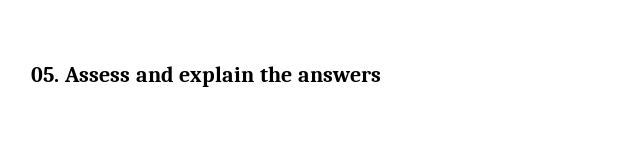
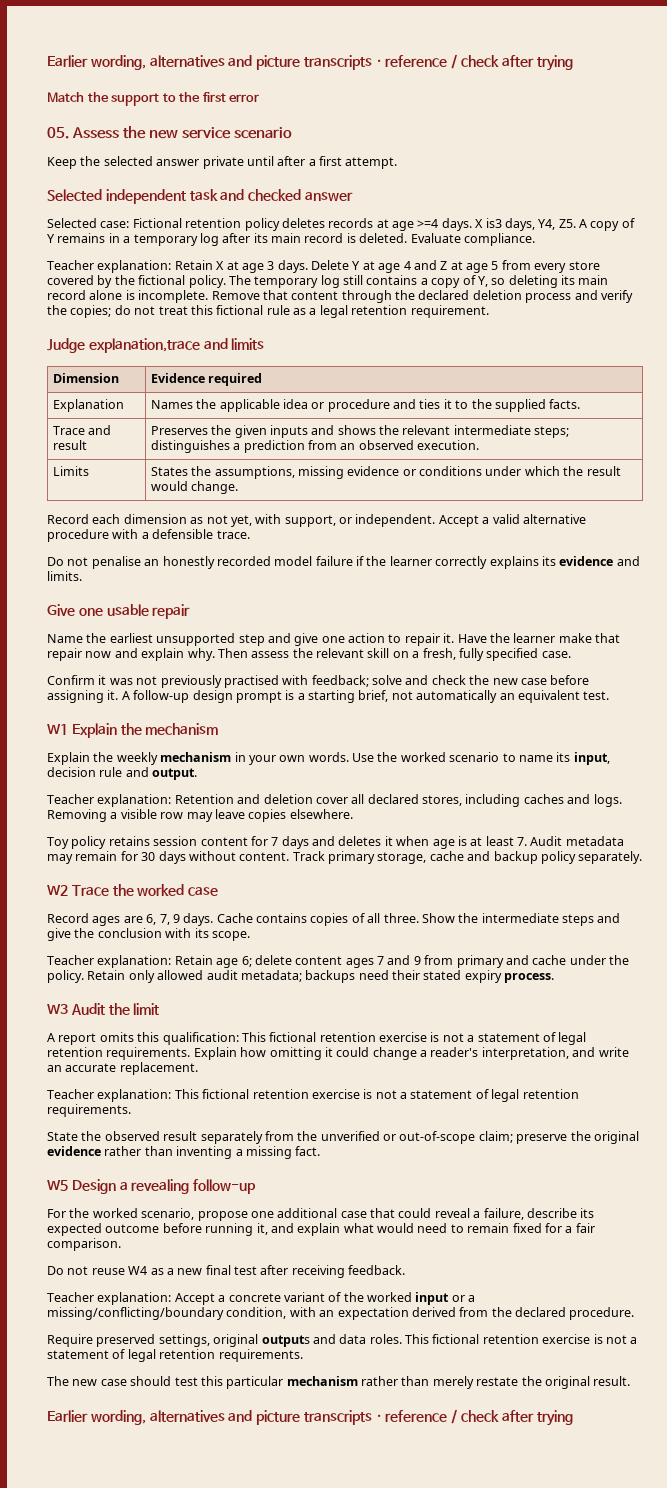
[31,66,382,87] 05. Assess and explain the answers -> [47,54,573,71] [47,92,260,106] [47,126,292,139] [47,156,398,169] [47,189,353,204] [47,218,635,231] [47,233,535,246] [47,260,600,273] [47,275,609,288] [47,290,633,303] [47,305,489,318] [47,338,265,353] [52,373,119,383] [150,373,263,386] [52,399,124,412] [150,399,581,412] [52,425,112,435] [52,440,87,450] [150,425,570,438] [150,440,480,453] [52,466,89,476] [150,466,621,479] [150,481,239,494] [47,514,586,527] [47,529,250,542] [47,556,640,569] [47,571,82,581] [47,604,191,619] [47,633,620,646] [47,648,571,661] [47,675,590,688] [47,690,610,703] [47,723,219,738] [47,752,610,765] [47,767,198,780] [47,794,622,807] [47,809,353,822] [47,836,624,849] [47,851,643,864] [47,884,219,896] [47,913,621,926] [47,928,250,941] [47,955,629,968] [47,970,555,983] [47,1003,160,1015] [47,1032,587,1045] [47,1047,629,1060] [47,1062,198,1075] [47,1089,579,1102] [47,1104,131,1117] [47,1131,639,1144] [47,1146,321,1159] [47,1179,257,1194] [47,1208,595,1221] [47,1223,595,1236] [47,1238,121,1251] [47,1265,406,1278] [47,1292,476,1305] [47,1307,635,1320] [47,1334,638,1347] [47,1349,303,1362] [47,1376,631,1389] [47,1409,573,1426] Earlier wording, alternatives and picture transcripts · reference / check after trying // Match the support to the first error // 05. Assess the new service scenario // Keep the selected answer private until after a first attempt. // Selected independent task and checked answer // Selected case: Fictional retention policy deletes records at age >=4 days. X is3 days, Y4, Z5. A copy of Y remains in a temporary log after its main record is deleted. Evaluate compliance. // Teacher explanation: Retain X at age 3 days. Delete Y at age 4 and Z at age 5 from every store covered by the fictional policy. The temporary log still contains a copy of Y, so deleting its main record alone is incomplete. Remove that content through the declared deletion process and verify the copies; do not treat this fictional rule as a legal retention requirement. // Judge explanation,trace and limits // Dimension | Evidence required // Explanation | Names the applicable idea or procedure and ties it to the supplied facts. // Trace and result | Preserves the given inputs and shows the relevant intermediate steps; distinguishes a prediction from an observed execution. // Limits | States the assumptions, missing evidence or conditions under which the result would change. // Record each dimension as not yet, with support, or independent. Accept a valid alternative procedure with a defensible trace. // Do not penalise an honestly recorded model failure if the learner correctly explains its evidence and limits. // Give one usable repair // Name the earliest unsupported step and give one action to repair it. Have the learner make that repair now and explain why. Then assess the relevant skill on a fresh, fully specified case. // Confirm it was not previously practised with feedback; solve and check the new case before assigning it. A follow-up design prompt is a starting brief, not automatically an equivalent test. // W1 Explain the mechanism // Explain the weekly mechanism in your own words. Use the worked scenario to name its input, decision rule and output. // Teacher explanation: Retention and deletion cover all declared stores, including caches and logs. Removing a visible row may leave copies elsewhere. // Toy policy retains session content for 7 days and deletes it when age is at least 7. Audit metadata may remain for 30 days without content. Track primary storage, cache and backup policy separately. // W2 Trace the worked case // Record ages are 6, 7, 9 days. Cache contains copies of all three. Show the intermediate steps and give the conclusion with its scope. // Teacher explanation: Retain age 6; delete content ages 7 and 9 from primary and cache under the policy. Retain only allowed audit metadata; backups need their stated expiry process. // W3 Audit the limit // A report omits this qualification: This fictional retention exercise is not a statement of legal retention requirements. Explain how omitting it could change a reader's interpretation, and write an accurate replacement. // Teacher explanation: This fictional retention exercise is not a statement of legal retention requirements. // State the observed result separately from the unverified or out-of-scope claim; preserve the original evidence rather than inventing a missing fact. // W5 Design a revealing follow-up // For the worked scenario, propose one additional case that could reveal a failure, describe its expected outcome before running it, and explain what would need to remain fixed for a fair comparison. // Do not reuse W4 as a new final test after receiving feedback. // Teacher explanation: Accept a concrete variant of the worked input or a missing/conflicting/boundary condition, with an expectation derived from the declared procedure. // Require preserved settings, original outputs and data roles. This fictional retention exercise is not a statement of legal retention requirements. // The new case should test this particular mechanism rather than merely restate the original result. // Earlier wording, alternatives and picture transcripts · reference / check after trying

